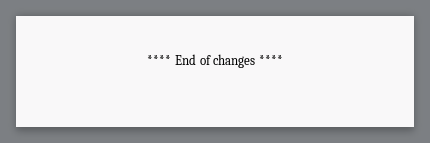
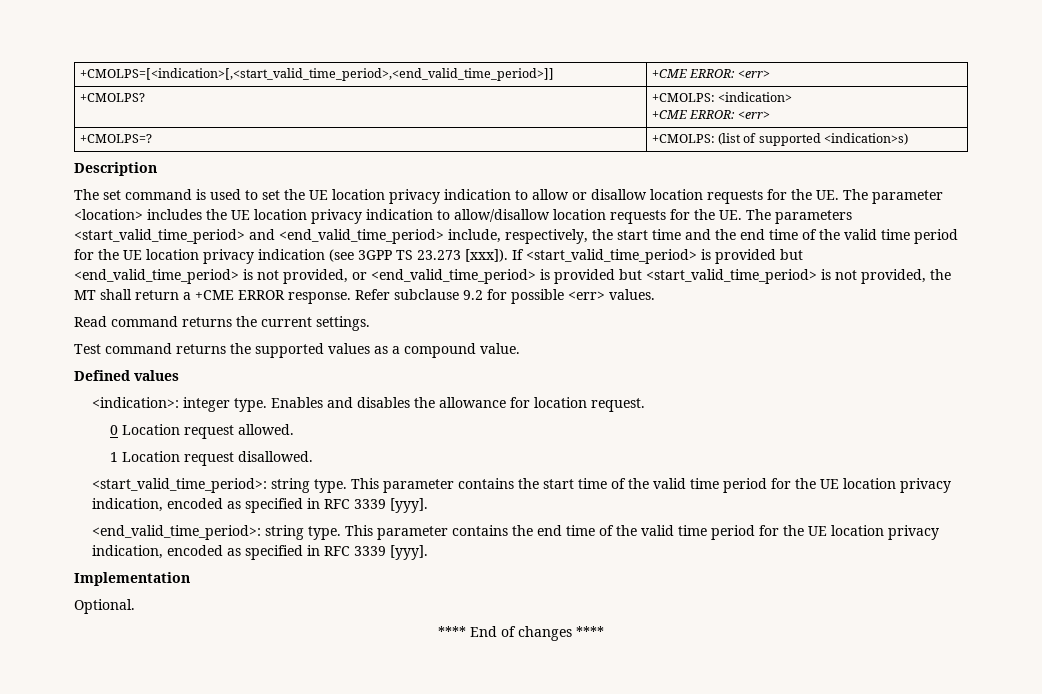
(147, 60) none -> [79,68,554,81] [651,69,771,78] [79,93,145,102] [651,92,793,102] [651,110,771,119] [79,134,152,143] [651,133,909,146] [74,162,157,176] [74,189,943,204] [74,209,852,224] [74,229,958,244] [74,249,803,264] [74,269,951,284] [74,289,655,304] [74,316,370,331] [74,343,520,358] [74,370,179,381] [92,397,646,412] [110,424,295,439] [110,451,314,466] [92,478,952,493] [92,498,429,513] [92,525,940,540] [92,545,429,560] [74,572,190,586] [74,599,135,614] +CMOLPS=[<indication>[,<start_valid_time_period>,<end_valid_time_period>]] | +CME ERROR: <err> // +CMOLPS? | +CMOLPS: <indication> // +CME ERROR: <err> // +CMOLPS=? | +CMOLPS: (list of supported <indication>s) // Description // The set command is used to set the UE location privacy indication to allow or disallow location requests for the UE. The parameter <location> includes the UE location privacy indication to allow/disallow location requests for the UE. The parameters <start_valid_time_period> and <end_valid_time_period> include, respectively, the start time and the end time of the valid time period for the UE location privacy indication (see 3GPP TS 23.273 [xxx]). If <start_valid_time_period> is provided but <end_valid_time_period> is not provided, or <end_valid_time_period> is provided but <start_valid_time_period> is not provided, the MT shall return a +CME ERROR response. Refer subclause 9.2 for possible <err> values. // Read command returns the current settings. // Test command returns the supported values as a compound value. // Defined values // <indication>: integer type. Enables and disables the allowance for location request. // 0 Location request allowed. // 1 Location request disallowed. // <start_valid_time_period>: string type. This parameter contains the start time of the valid time period for the UE location privacy indication, encoded as specified in RFC 3339 [yyy]. // <end_valid_time_period>: string type. This parameter contains the end time of the valid time period for the UE location privacy indication, encoded as specified in RFC 3339 [yyy]. // Implementation // Optional. //

